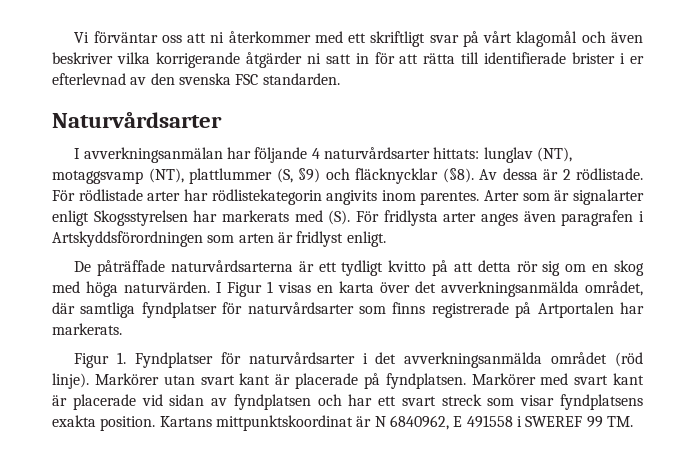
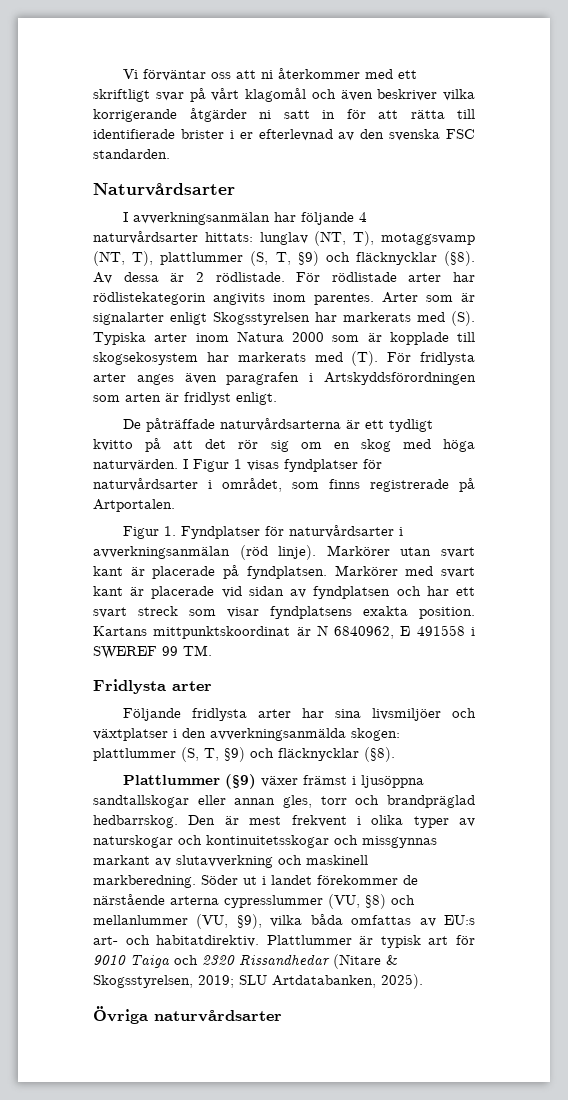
[536,147,572,162] [52,168,293,184] (NT), motaggsvamp (NT), plattlummer (S, -> [314,231,476,246] [93,251,291,266] (NT, T), motaggsvamp (NT, T), plattlummer (S, T,
(351, 217) none -> [93,331,475,345] [93,351,379,366] Typiska arter inom Natura 2000 som är kopplade till skogsekosystem har markerats med (T).
[477,260,511,272] detta -> [205,439,227,449] det
[317,281,643,297] [52,302,136,318] en karta över det avverkningsanmälda området, där samtliga -> (279, 465) none
(354, 308) none -> [208,478,282,492] i området,
[537,302,645,318] [52,323,122,335] Artportalen har markerats. -> [93,499,175,512] Artportalen.
[375,352,608,368] det avverkningsanmälda området -> [93,546,230,559] avverkningsanmälan
(633, 421) none -> [93,679,212,694] [123,708,476,721] [93,728,400,741] [93,747,395,762] [123,774,425,789] [93,795,475,808] [93,815,475,828] [93,835,437,848] [93,855,368,868] [93,875,418,888] [93,894,415,909] [93,914,475,929] [93,935,475,948] [93,954,398,969] [93,974,423,989] [93,1006,282,1024] // Fridlysta arter // Följande fridlysta arter har sina livsmiljöer och växtplatser i den avverkningsanmälda skogen: plattlummer (S, T, §9) och fläcknycklar (§8). // Plattlummer (§9) växer främst i ljusöppna sandtallskogar eller annan gles, torr och brandpräglad hedbarrskog. Den är mest frekvent i olika typer av naturskogar och kontinuitetsskogar och missgynnas markant av slutavverkning och maskinell markberedning. Söder ut i landet förekommer de närstående arterna cypresslummer (VU, §8) och mellanlummer (VU, §9), vilka båda omfattas av EU:s art- och habitatdirektiv. Plattlummer är typisk art för 9010 Taiga och 2320 Rissandhedar (Nitare & Skogsstyrelsen, 2019; SLU Artdatabanken, 2025). // Övriga naturvårdsarter

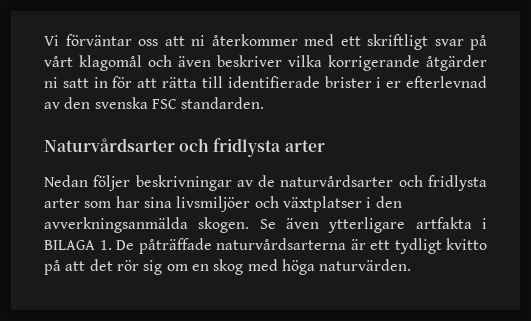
[123,212,368,225] [93,231,476,246] [93,251,475,266] [93,272,475,284] [93,292,475,305] [93,311,475,326] [93,331,475,345] [93,351,475,366] [93,372,476,385] [93,392,277,405] // I avverkningsanmälan har följande 4 naturvårdsarter hittats: lunglav (NT, T), motaggsvamp (NT, T), plattlummer (S, T, §9) och fläcknycklar (§8). Av dessa är 2 rödlistade. För rödlistade arter har rödlistekategorin angivits inom parentes. Arter som är signalarter enligt Skogsstyrelsen har markerats med (S). Typiska arter inom Natura 2000 som är kopplade till skogsekosystem har markerats med (T). För fridlysta arter anges även paragrafen i Artskyddsförordningen som arten är fridlyst enligt. // -> [179,138,325,157] [44,175,487,191] [44,196,402,212] [44,217,487,233] [44,240,112,250] och fridlysta arter // Nedan följer beskrivningar av de naturvårdsarter och fridlysta arter som har sina livsmiljöer och växtplatser i den avverkningsanmälda skogen. Se även ytterligare artfakta i BILAGA 1.
[183,459,382,472] [93,478,475,492] [93,499,175,512] [123,525,404,539] [93,545,475,560] [93,565,475,579] [93,586,476,599] [93,606,475,619] [93,625,475,639] [93,645,212,659] [93,679,212,694] [123,708,476,721] [93,728,400,741] [93,747,395,762] [123,774,425,789] [93,795,475,808] [93,815,475,828] [93,835,437,848] [93,855,368,868] [93,875,418,888] [93,894,415,909] [93,914,475,929] [93,935,475,948] [93,954,398,969] [93,974,423,989] [93,1006,282,1024] I Figur 1 visas fyndplatser för naturvårdsarter i området, som finns registrerade på Artportalen. // Figur 1. Fyndplatser för naturvårdsarter i avverkningsanmälan (röd linje). Markörer utan svart kant är placerade på fyndplatsen. Markörer med svart kant är placerade vid sidan av fyndplatsen och har ett svart streck som visar fyndplatsens exakta position. Kartans mittpunktskoordinat är N 6840962, E 491558 i SWEREF 99 TM. // Fridlysta arter // Följande fridlysta arter har sina livsmiljöer och växtplatser i den avverkningsanmälda skogen: plattlummer (S, T, §9) och fläcknycklar (§8). // Plattlummer (§9) växer främst i ljusöppna sandtallskogar eller annan gles, torr och brandpräglad hedbarrskog. Den är mest frekvent i olika typer av naturskogar och kontinuitetsskogar och missgynnas markant av slutavverkning och maskinell markberedning. Söder ut i landet förekommer de närstående arterna cypresslummer (VU, §8) och mellanlummer (VU, §9), vilka båda omfattas av EU:s art- och habitatdirektiv. Plattlummer är typisk art för 9010 Taiga och 2320 Rissandhedar (Nitare & Skogsstyrelsen, 2019; SLU Artdatabanken, 2025). // Övriga naturvårdsarter -> (412, 265) none

